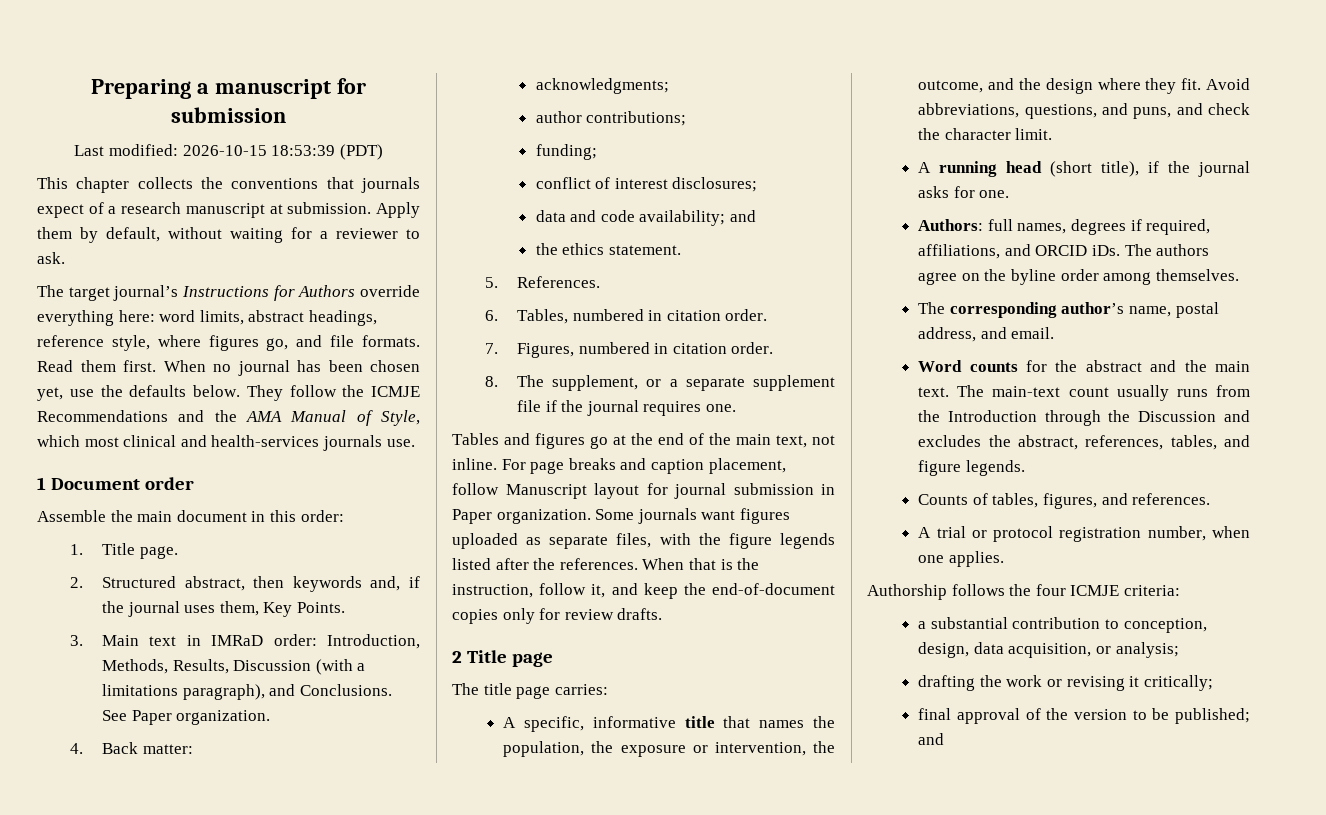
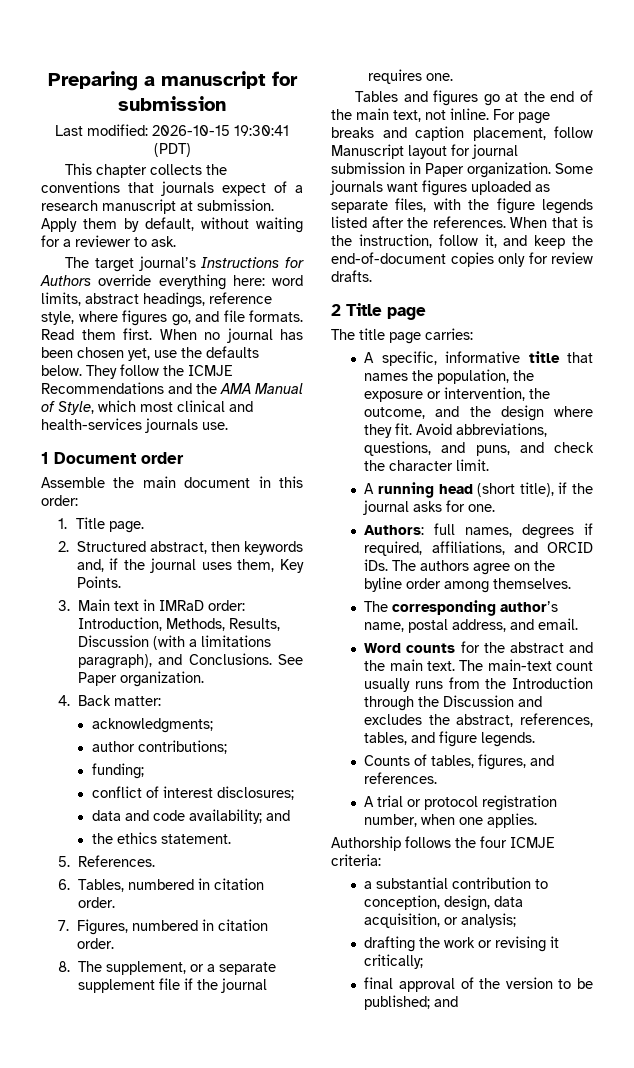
[271,145,336,156] 18:53:39 -> [234,125,289,136] 19:30:41

